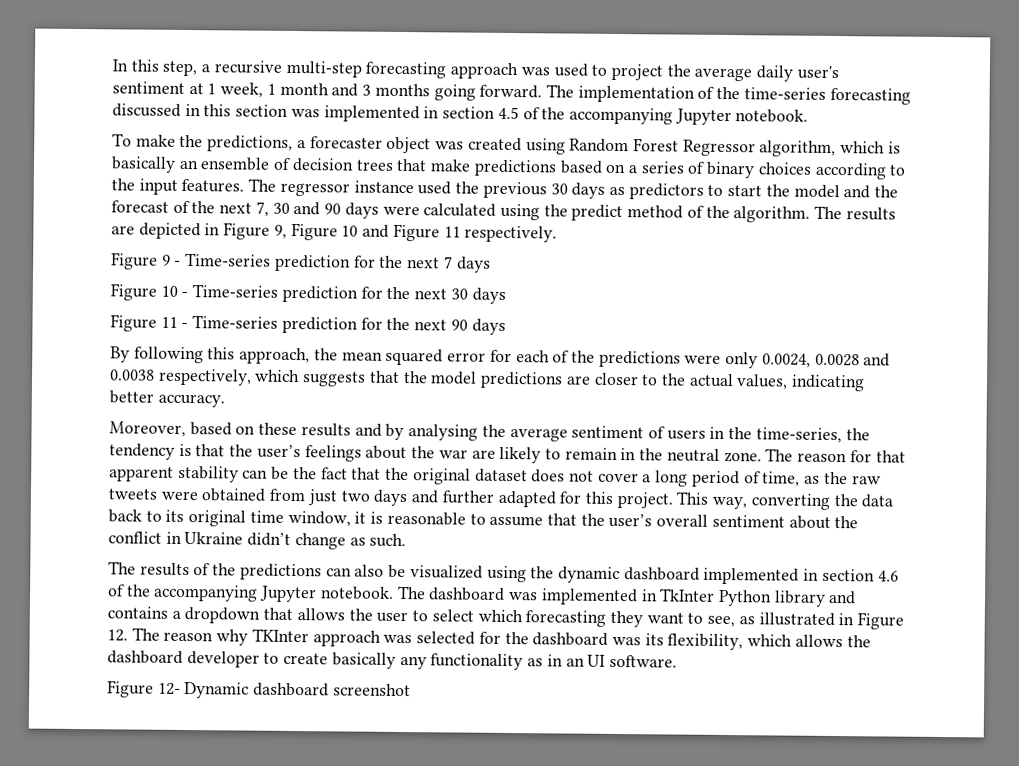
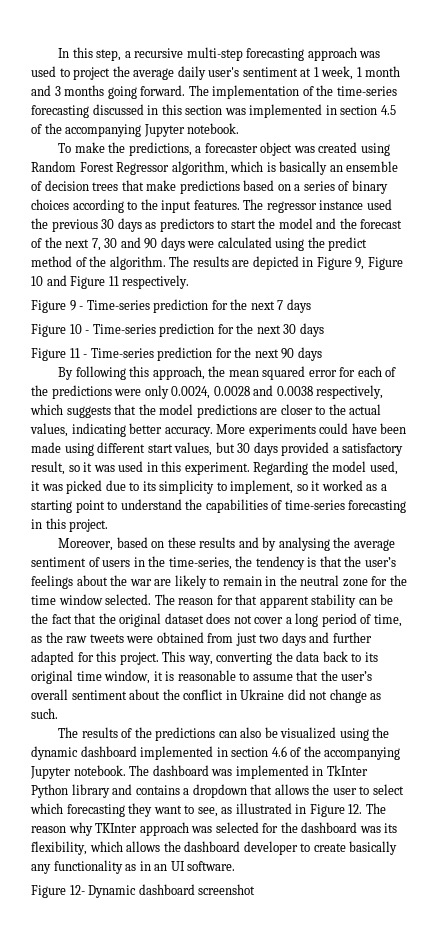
(225, 400) none -> [216,423,407,437] [31,442,404,456] [31,461,398,475] [31,480,387,494] [31,499,407,513] [31,518,109,532] More experiments could have been made using different start values, but 30 days provided a satisfactory result, so it was used in this experiment. Regarding the model used, it was picked due to its simplicity to implement, so it worked as a starting point to understand the capabilities of time-series forecasting in this project.
[723,451,762,463] zone. -> [342,575,407,587] [31,594,152,605] zone for the time window selected.
[247,532,292,546] didn’t -> [287,689,328,700] did not

